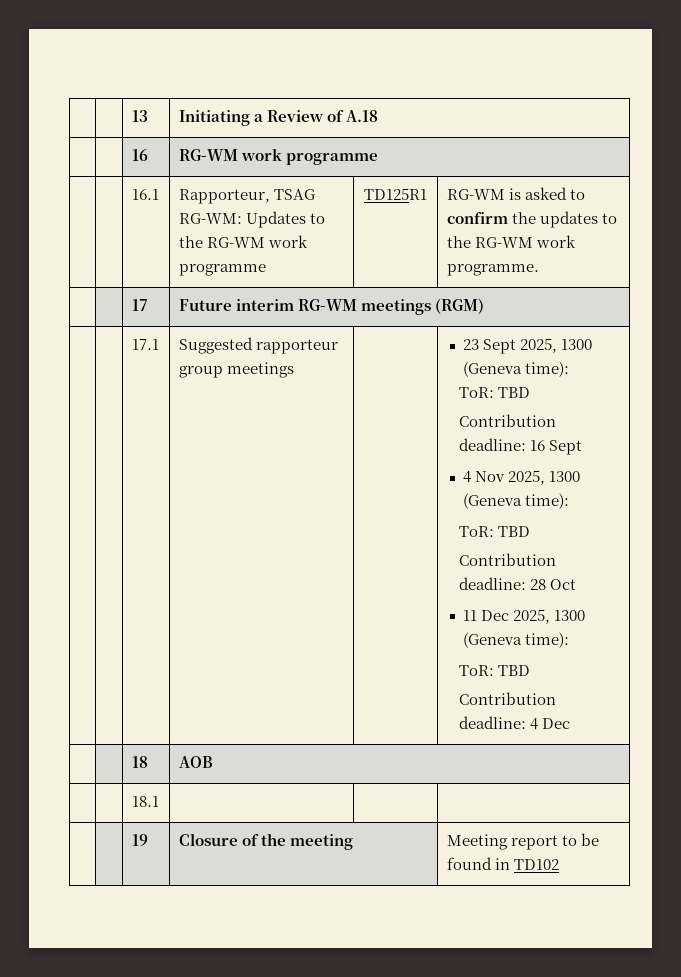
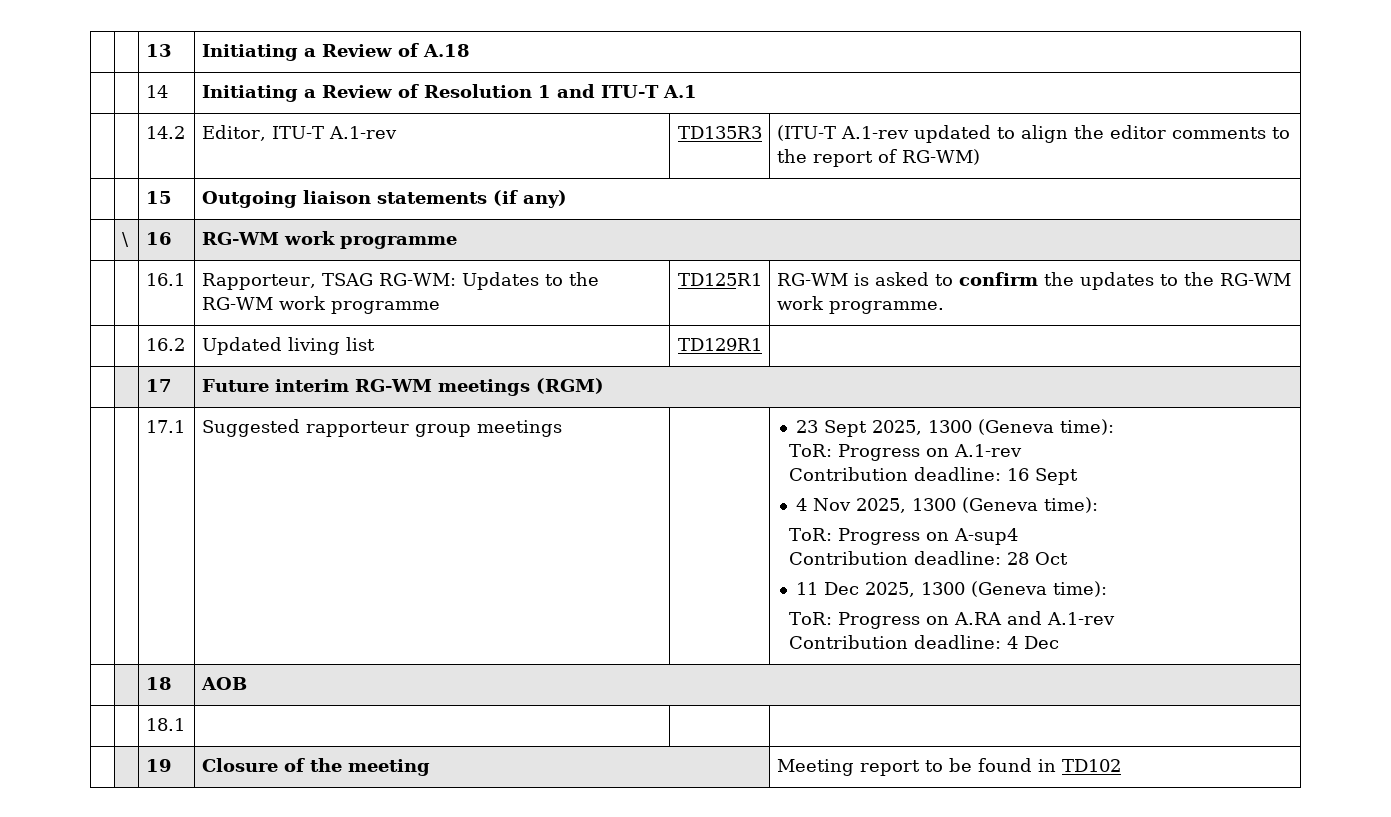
(378, 116) none -> [145,85,168,98] [201,84,697,102] [145,126,185,139] [201,125,397,141] [677,126,762,139] [776,125,1290,143] [776,149,980,167] [145,191,172,204] [201,190,567,208] [121,232,129,247] | 14 | Initiating a Review of Resolution 1 and ITU-T A.1 // | | 14.2 | Editor, ITU-T A.1-rev | TD135R3 | (ITU-T A.1-rev updated to align the editor comments to the report of RG-WM) // | | 15 | Outgoing liaison statements (if any) // | \
(539, 270) none -> [145,338,185,351] [201,337,375,355] [677,338,762,351] // | | 16.2 | Updated living list | TD129R1 |
[497,387,530,398] TBD -> [838,444,1023,461] Progress on A.1-rev
[497,526,530,537] TBD -> [838,528,1019,545] Progress on A-sup4
[497,665,530,676] TBD -> [838,611,1116,629] Progress on A.RA and A.1-rev

